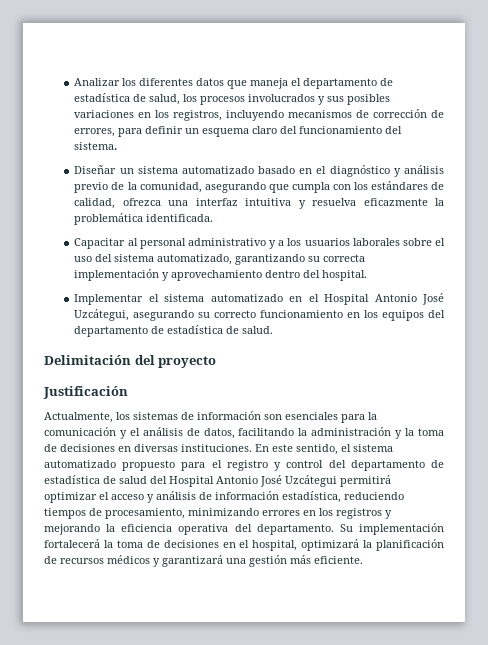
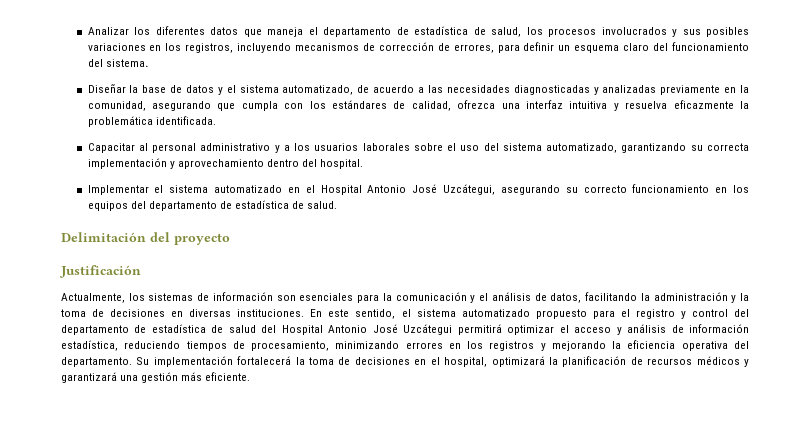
[119,165,445,177] [74,182,125,193] un sistema automatizado basado en el diagnóstico y análisis previo de -> [129,85,737,95] la base de datos y el sistema automatizado, de acuerdo a las necesidades diagnosticadas y analizadas previamente en

